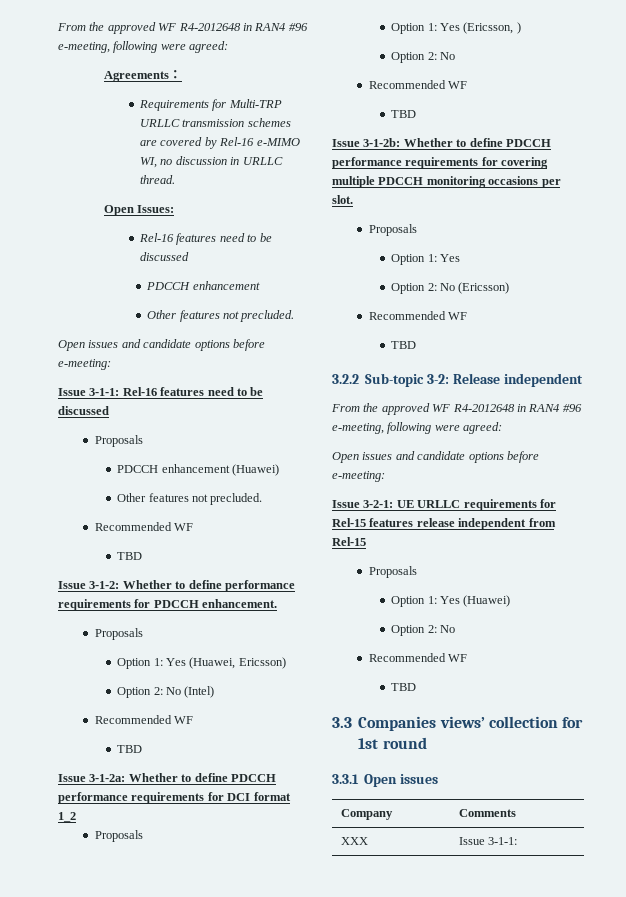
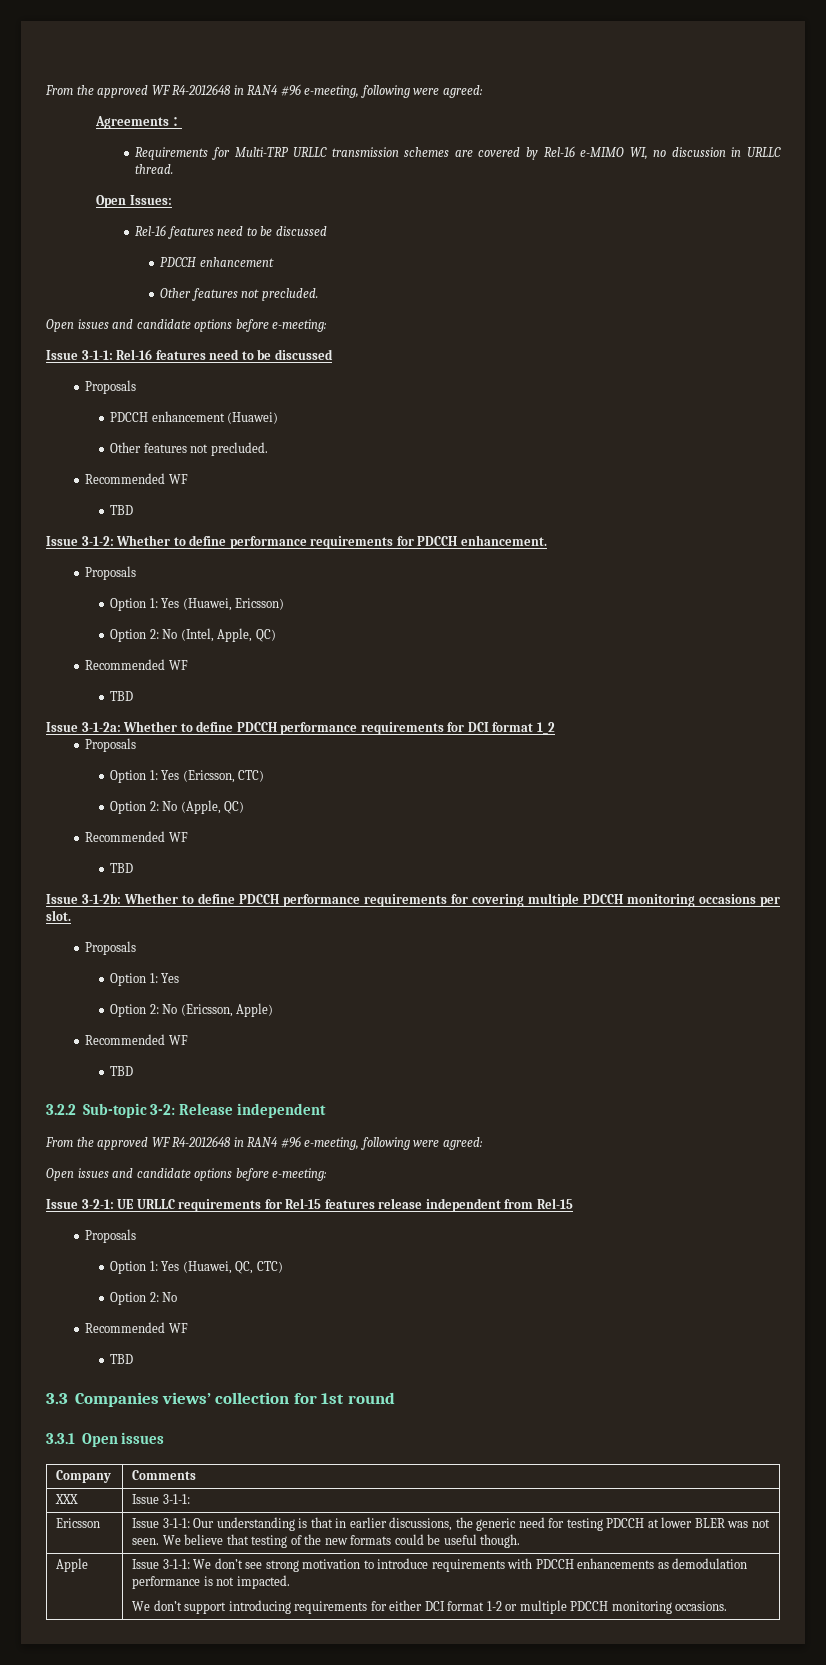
[184,686,215,698] (Intel) -> [180,628,276,642] (Intel, Apple, QC)
[516,22,521,34] [391,52,456,63] ) // Option 2: No -> [238,770,265,782] [110,800,245,814] CTC) // Option 2: No (Apple, QC)
[458,282,510,294] (Ericsson) -> [180,1003,274,1017] (Ericsson, Apple)
[463,595,511,607] (Huawei) -> [182,1261,283,1274] (Huawei, QC, CTC)
(517, 841) none -> [56,1518,101,1528] [132,1517,770,1531] [132,1534,521,1548] [56,1558,89,1572] [132,1558,748,1572] [132,1575,290,1589] [132,1600,728,1614] // Ericsson | Issue 3-1-1: Our understanding is that in earlier discussions, the generic need for testing PDCCH at lower BLER was not seen. We believe that testing of the new formats could be useful though. // Apple | Issue 3-1-1: We don’t see strong motivation to introduce requirements with PDCCH enhancements as demodulation performance is not impacted. // We don’t support introducing requirements for either DCI format 1-2 or multiple PDCCH monitoring occasions.

